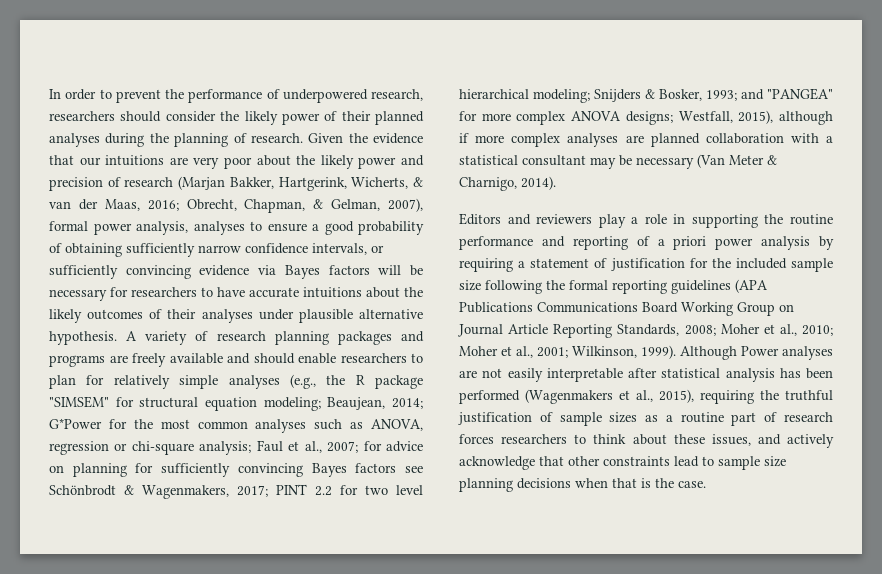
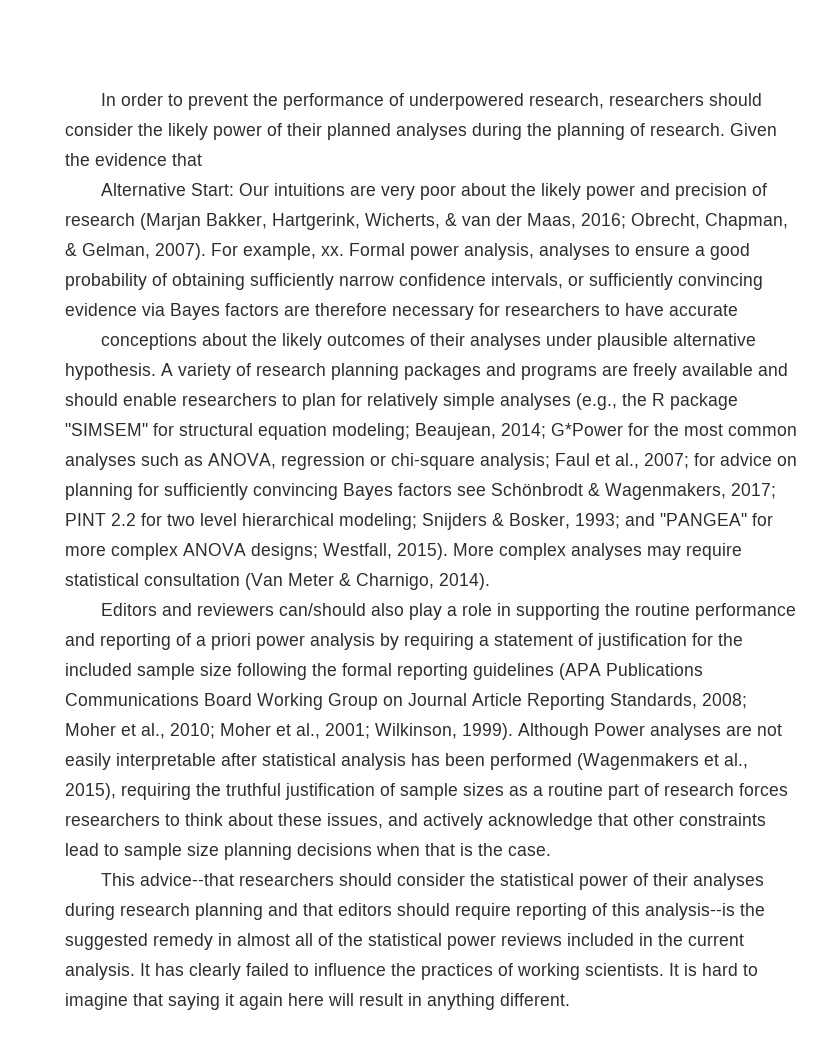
[79,157,101,166] our -> [100,183,269,196] // Alternative Start: Our
[388,198,423,212] [49,221,88,231] 2007), formal -> [155,243,405,260] 2007). For example, xx. Formal
[378,265,424,276] will be -> [284,303,387,316] are therefore
[303,287,362,298] intuitions -> [100,333,197,350] // conceptions
[738,110,833,125] [459,133,833,147] [459,155,694,169] 2015), although if more complex analyses are planned collaboration with a statistical consultant may be necessary -> [397,543,742,560] [65,573,240,586] 2015). More complex analyses may require statistical consultation
(593, 219) none -> [278,603,404,616] can/should also
(706, 484) none -> [100,873,764,890] [65,903,765,920] [65,933,744,950] [65,963,758,980] [65,993,570,1010] // This advice--that researchers should consider the statistical power of their analyses during research planning and that editors should require reporting of this analysis--is the suggested remedy in almost all of the statistical power reviews included in the current analysis. It has clearly failed to influence the practices of working scientists. It is hard to imagine that saying it again here will result in anything different.

